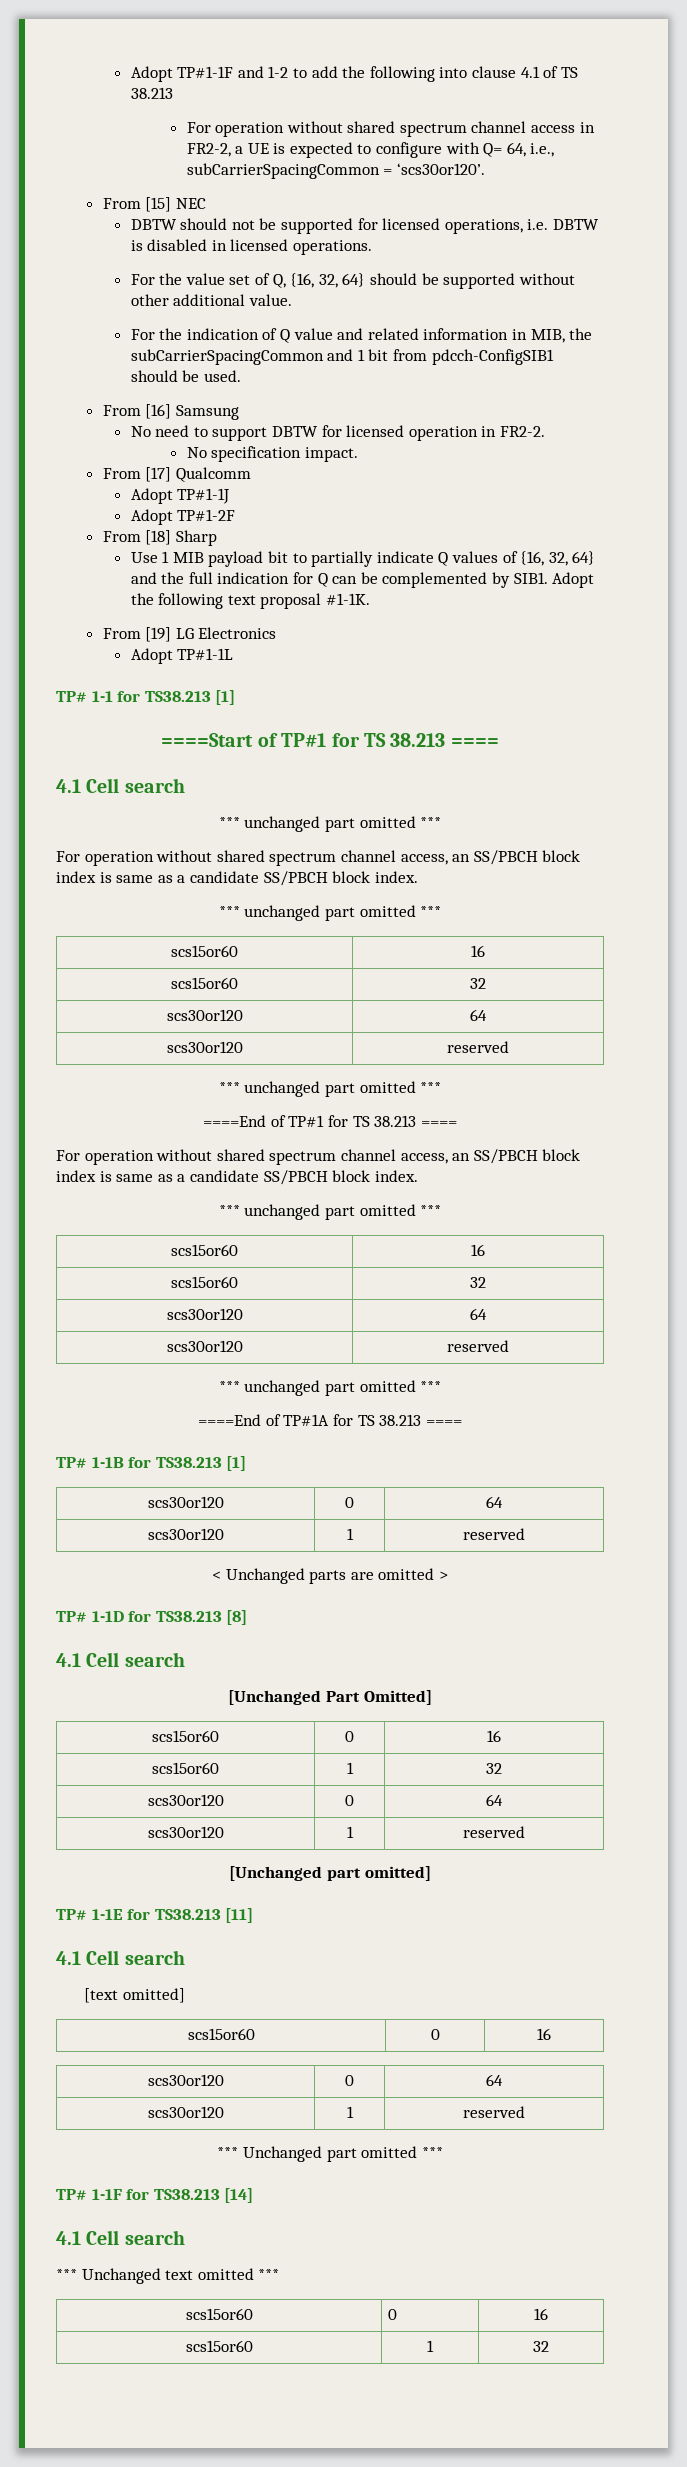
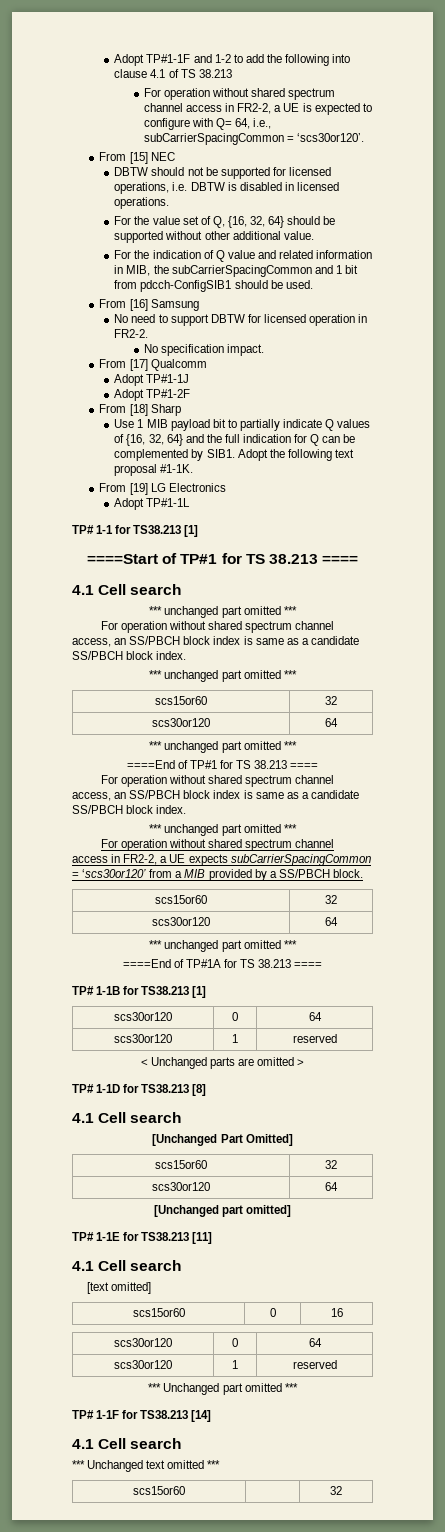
[171,945,238,957] [471,945,485,957] [171,977,238,989] [470,978,486,989] [166,1009,243,1021] [470,1009,487,1021] [166,1041,243,1053] [447,1041,509,1053] // scs15or60 | 16 // scs15or60 | 32 // scs30or120 | 64 // scs30or120 | reserved -> [155,696,207,705] [325,696,337,705] [152,718,210,727] [325,718,338,727] // scs15or60 | 32 // scs30or120 | 64
[171,1244,238,1256] [471,1244,485,1256] [171,1276,238,1288] [470,1277,486,1288] [166,1308,243,1320] [470,1308,487,1320] [166,1340,243,1352] [447,1340,509,1352] // scs15or60 | 16 // scs15or60 | 32 // scs30or120 | 64 // scs30or120 | reserved -> [100,839,335,851] [72,854,371,866] [72,869,363,881] [155,895,207,904] [325,895,337,904] [152,917,210,926] [325,917,338,926] // For operation without shared spectrum channel access in FR2-2, a UE expects subCarrierSpacingCommon = ‘scs30or120’ from a MIB provided by a SS/PBCH block. // scs15or60 | 32 // scs30or120 | 64
[345,1731,354,1742] [487,1730,501,1742] [152,1762,219,1774] [346,1762,354,1774] [486,1763,502,1774] [147,1794,224,1806] [345,1795,354,1806] [486,1794,503,1806] [147,1826,224,1838] [346,1826,354,1838] [463,1826,525,1838] | 0 | 16 // scs15or60 | 1 | 32 // scs30or120 | 0 | 64 // scs30or120 | 1 | reserved -> [325,1160,337,1169] [152,1182,210,1191] [325,1182,338,1191] | 32 // scs30or120 | 64
[388,2309,398,2320] [534,2308,548,2320] [185,2340,253,2352] [427,2340,434,2352] 0 | 16 // scs15or60 | 1 -> (185, 1490) none

